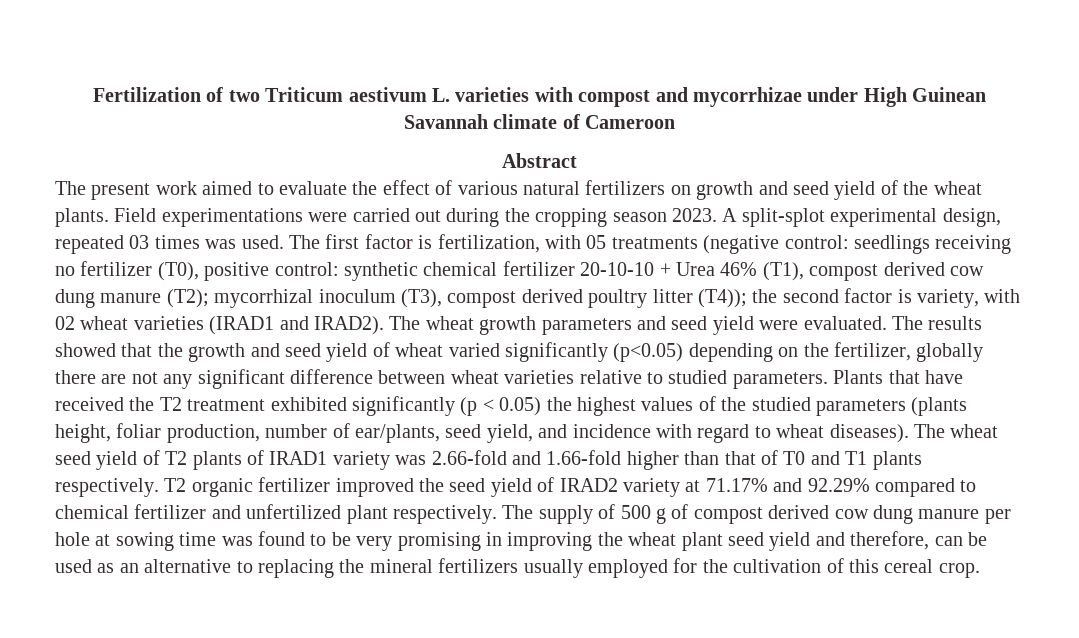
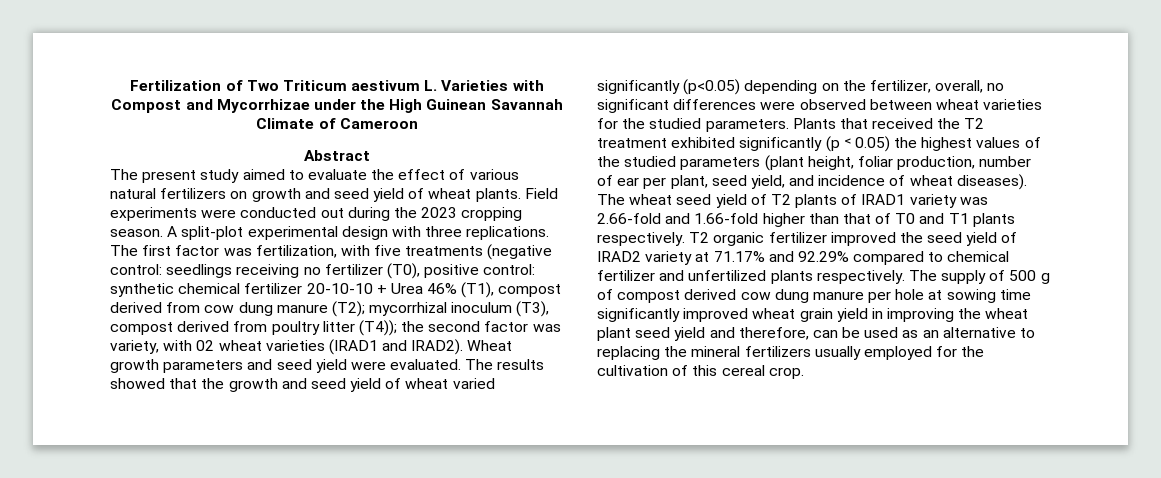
[228,90,260,102] two -> [246,80,279,91] Two
[455,87,859,107] varieties with compost and mycorrhizae under -> [441,80,544,91] [111,99,386,113] Varieties with Compost and Mycorrhizae under the
[493,114,558,129] climate -> [256,118,315,129] Climate
[155,181,197,195] work -> [200,169,240,183] study
[903,181,929,195] the -> (425, 193) none
[161,208,1001,227] [55,235,284,254] experimentations were carried out during the cropping season 2023. A split-splot experimental design, repeated 03 times was used. -> [110,207,523,221] [110,226,550,240] experiments were conducted out during the 2023 cropping season. A split-plot experimental design with three replications.
[418,235,433,249] is -> [223,248,252,256] was
[586,235,607,249] 05 -> [374,245,402,256] five
(945, 269) none -> [166,302,201,313] from
(583, 296) none -> [233,321,268,332] from
[897,289,912,303] is -> [532,324,561,332] was
[389,316,474,330] The wheat -> [467,340,513,351] Wheat
[916,343,984,362] [55,369,373,389] globally there are not any significant difference -> [935,80,1005,93] [597,99,866,113] overall, no significant differences were observed
[579,370,663,384] relative to -> [597,118,646,129] for the
[924,370,963,384] have -> (868, 123) none
[911,397,968,416] (plants -> [764,155,804,171] (plant
[355,424,440,443] ear/plants, -> [617,175,708,189] ear per plant,
[655,424,771,443] with regard to -> [889,175,906,186] of
[346,505,388,524] plant -> [770,270,813,284] plants
[221,531,481,551] was found to be very promising -> [597,308,868,322] significantly improved wheat grain yield

